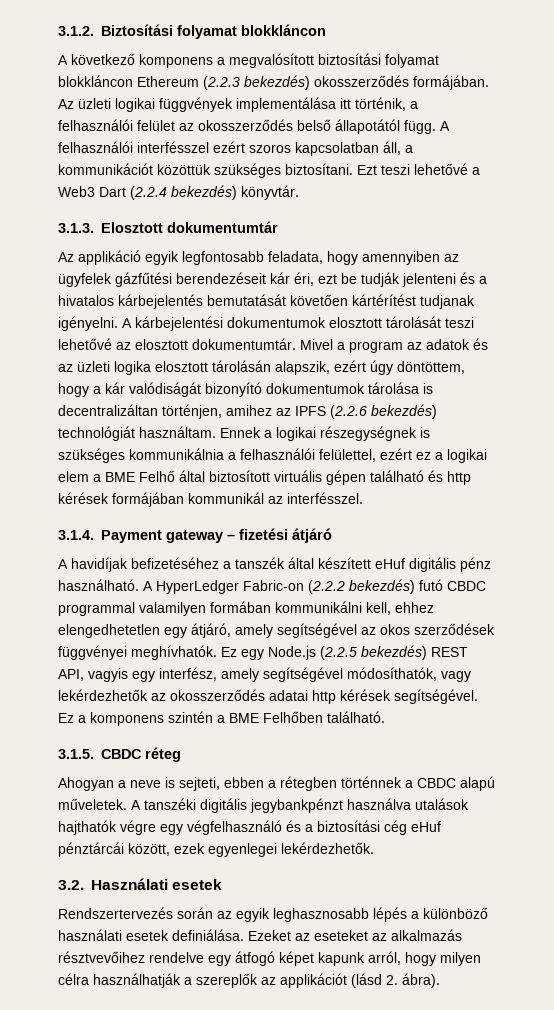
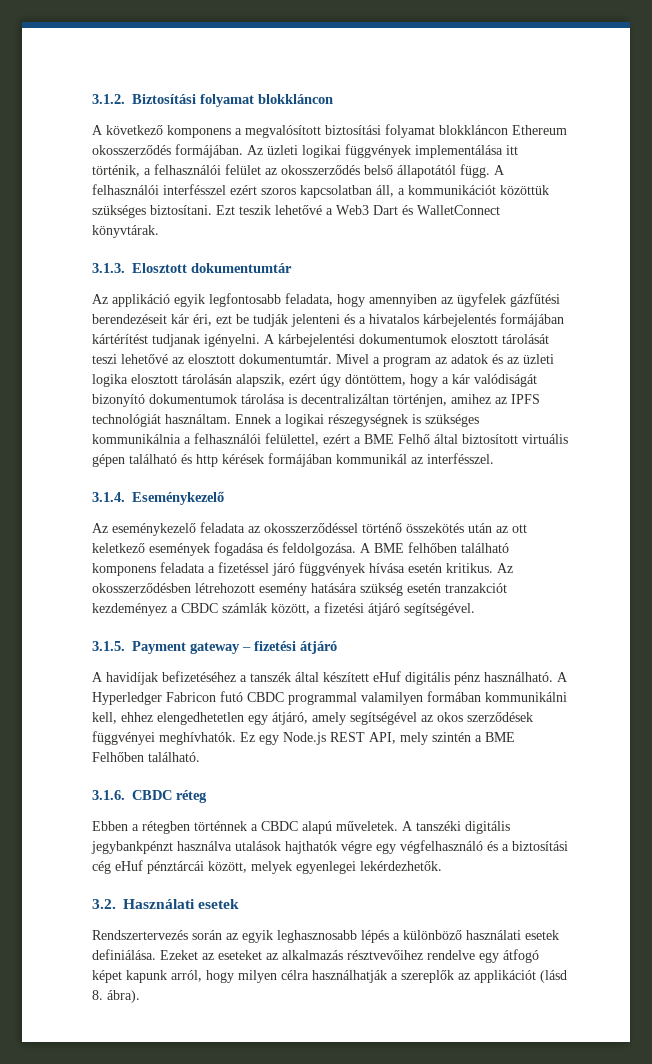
[203,75,310,90] (2.2.3 bekezdés) -> (567, 130) none
[381,164,410,175] teszi -> [239,205,271,215] teszik
[130,185,299,200] (2.2.4 bekezdés) könyvtár. -> [402,205,500,215] [92,225,159,238] és WalletConnect könyvtárak.
[207,294,348,306] bemutatását követően -> [500,313,564,327] formájában
[330,404,437,419] (2.2.6 bekezdés) -> (540, 399) none
[416,449,487,463] [58,471,89,482] ez a logikai elem -> (350, 439) none
(94, 535) none -> [132,491,224,505] [92,522,527,536] [92,542,509,556] [92,562,513,576] [92,583,507,596] [92,602,475,616] [92,641,125,651] Eseménykezelő // Az eseménykezelő feladata az okosszerződéssel történő összekötés után az ott keletkező események fogadása és feldolgozása. A BME felhőben található komponens feladata a fizetéssel járó függvények hívása esetén kritikus. Az okosszerződésben létrehozott esemény hatására szükség esetén tranzakciót kezdeményez a CBDC számlák között, a fizetési átjáró segítségével. // 3.1.5.
[156,579,415,594] HyperLedger Fabric-on (2.2.2 bekezdés) -> [92,692,216,705] Hyperledger Fabricon
[320,645,468,660] [58,667,471,682] [58,689,478,704] [58,712,164,726] (2.2.5 bekezdés) REST API, vagyis egy interfész, amely segítségével módosíthatók, vagy lekérdezhetők az okosszerződés adatai http kérések segítségével. Ez a komponens -> [330,732,428,745] REST API, mely
[58,749,94,759] 3.1.5. -> [92,790,125,800] 3.1.6.
[58,777,264,791] Ahogyan a neve is sejteti, ebben -> [92,821,128,831] Ebben
[174,843,205,854] ezek -> [251,861,292,874] melyek
[386,975,398,985] 2. -> [92,990,103,1000] 8.

